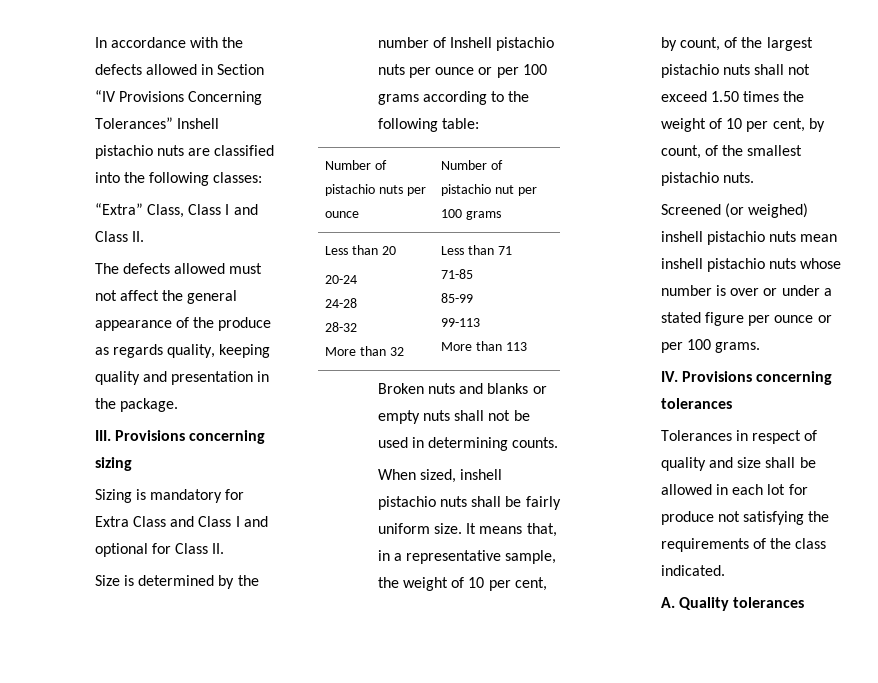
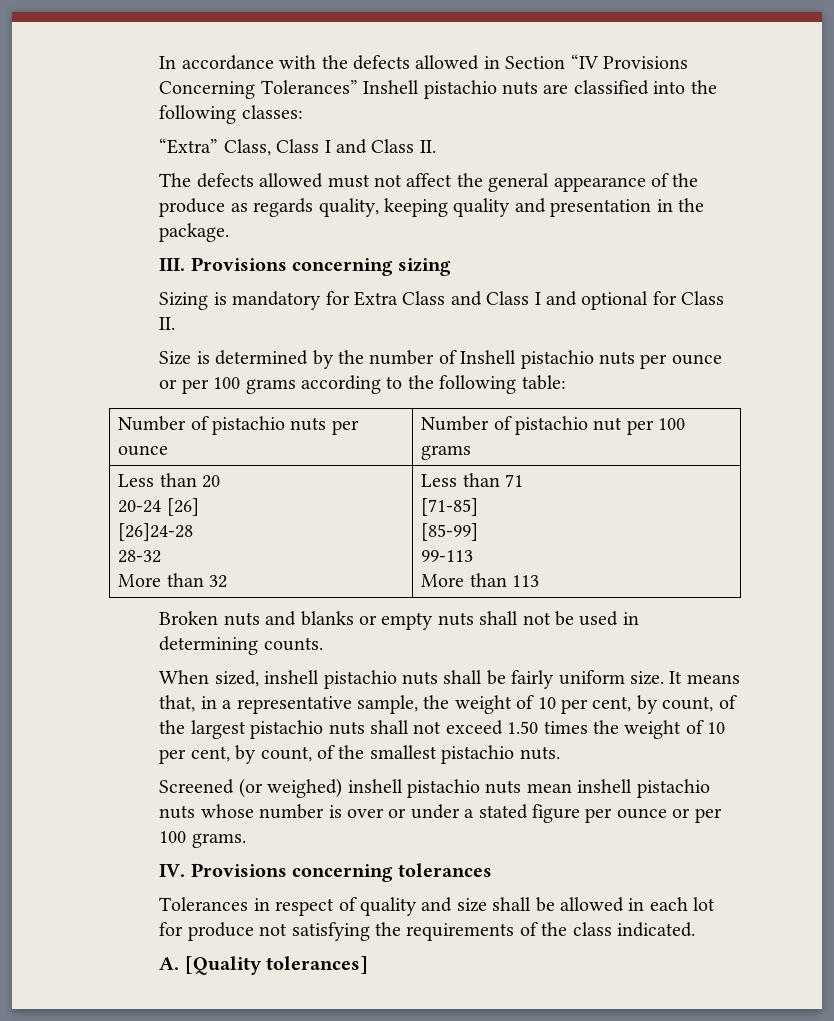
[325,298,358,308] // 24-28 -> [166,498,199,516] [118,523,194,541] [26] // [26]24-28
[441,269,474,279] [441,293,474,303] 71-85 // 85-99 -> [421,498,479,516] [421,523,479,541] [71-85] // [85-99]
[678,597,805,611] Quality tolerances -> [184,956,369,975] [Quality tolerances]

